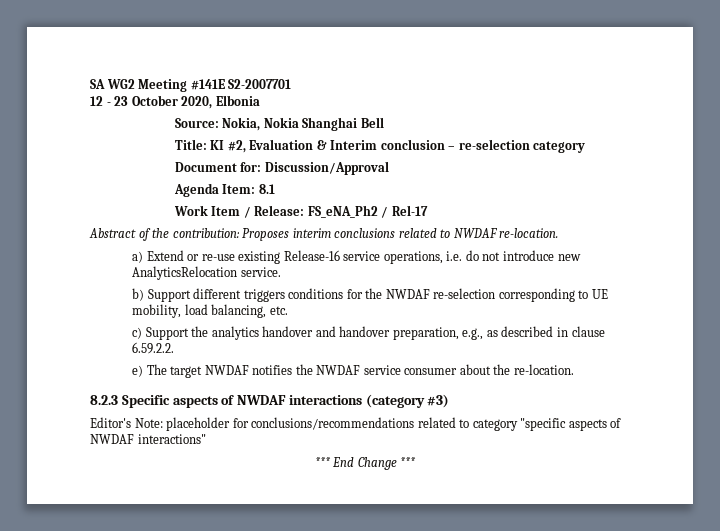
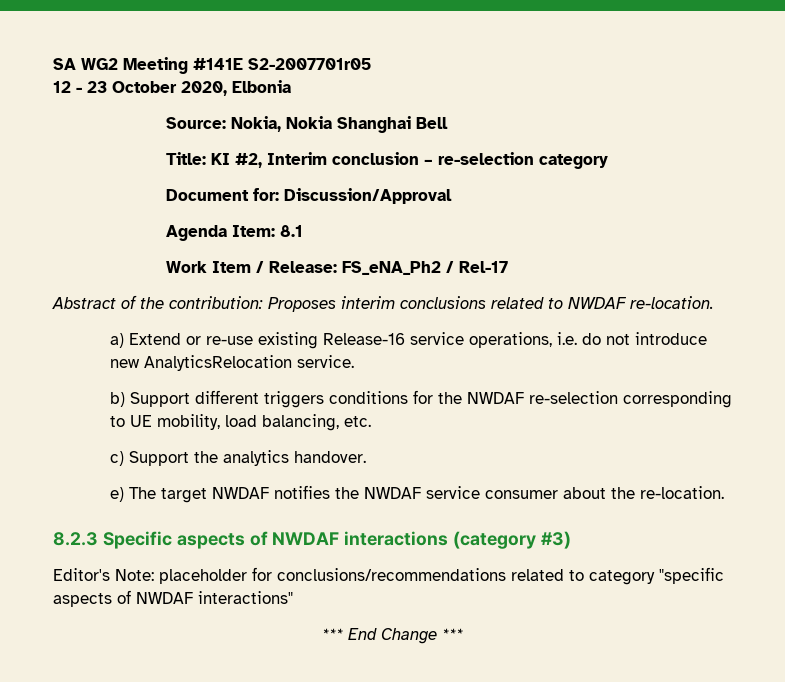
[228,79,292,89] S2-2007701 -> [248,58,371,70] S2-2007701r05
[249,139,327,150] Evaluation & -> (263, 160) none
[262,326,605,340] [132,342,175,354] handover and handover preparation, e.g., as described in clause 6.59.2.2. -> [293,451,366,463] handover.

